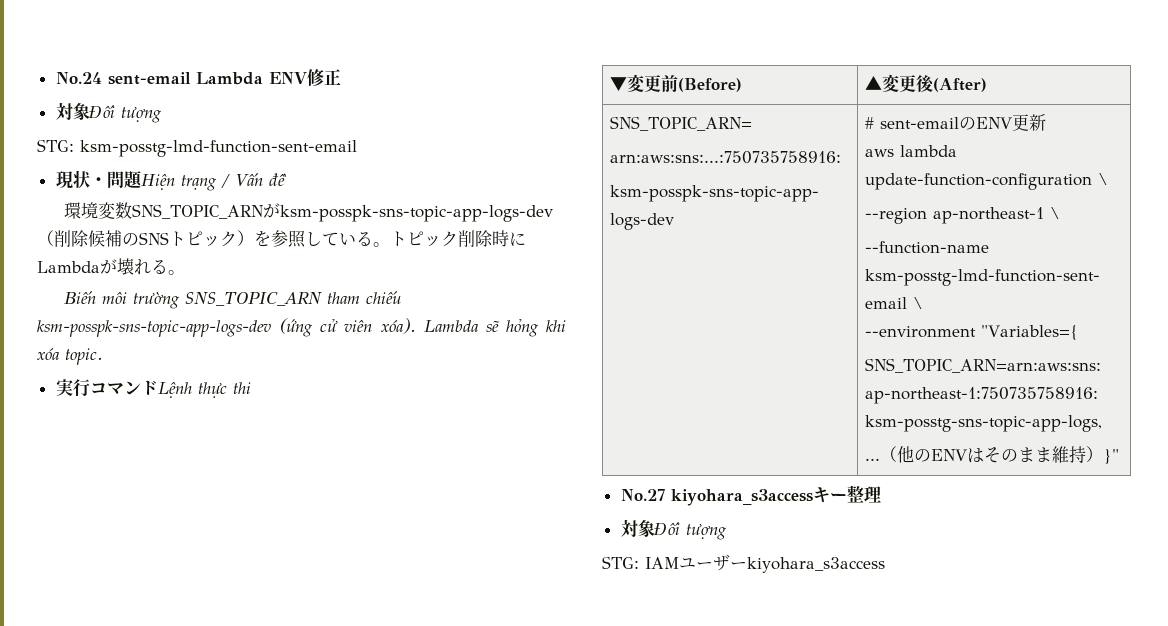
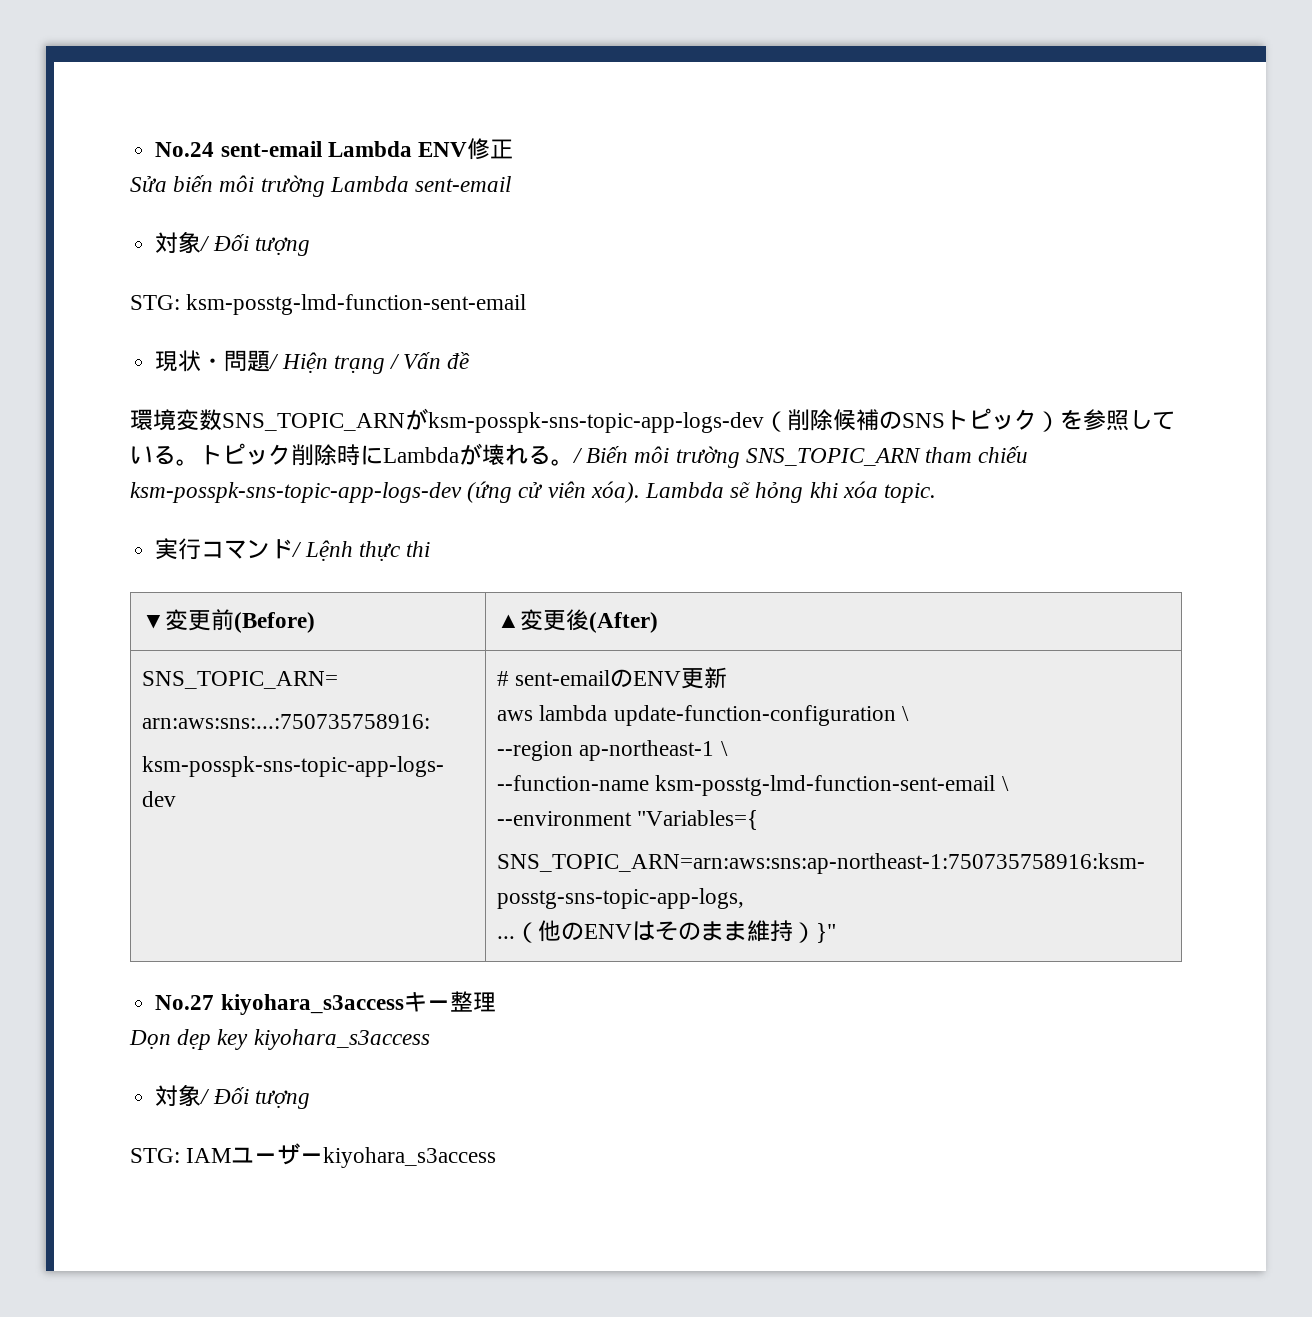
[55,102,90,120] // 対象 -> [130,175,512,197] [155,231,211,254] // Sửa biến môi trường Lambda sent-email // 対象/
(143, 180) none -> [268,354,280,369] /
(185, 272) // -> [572,448,583,463] /
(158, 387) none -> [291,542,303,557] /
[620,519,655,537] // 対象 -> [129,1029,430,1050] [155,1084,211,1107] // Dọn dẹp key kiyohara_s3access // 対象/

